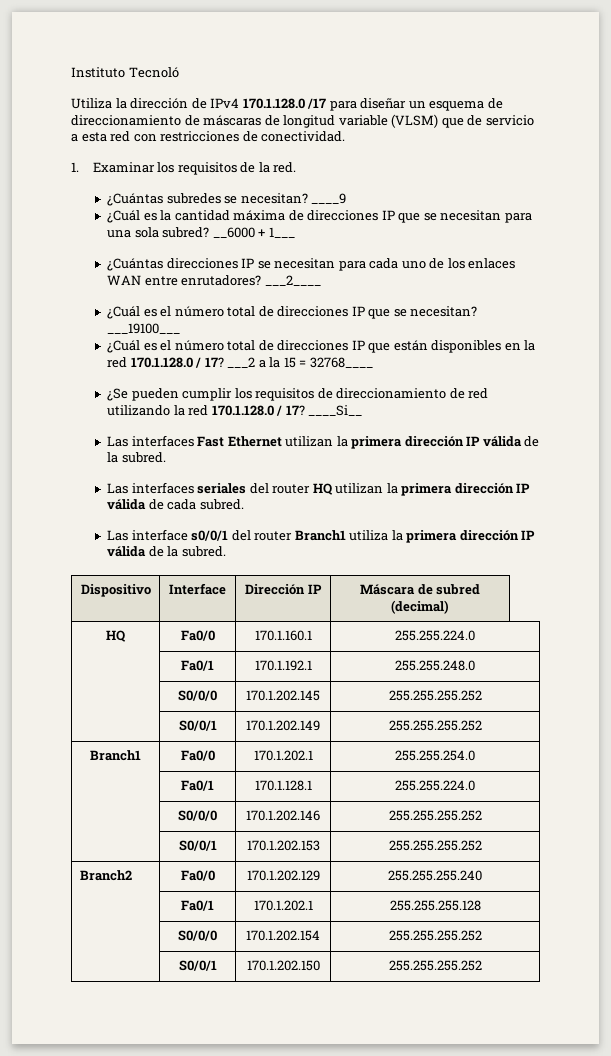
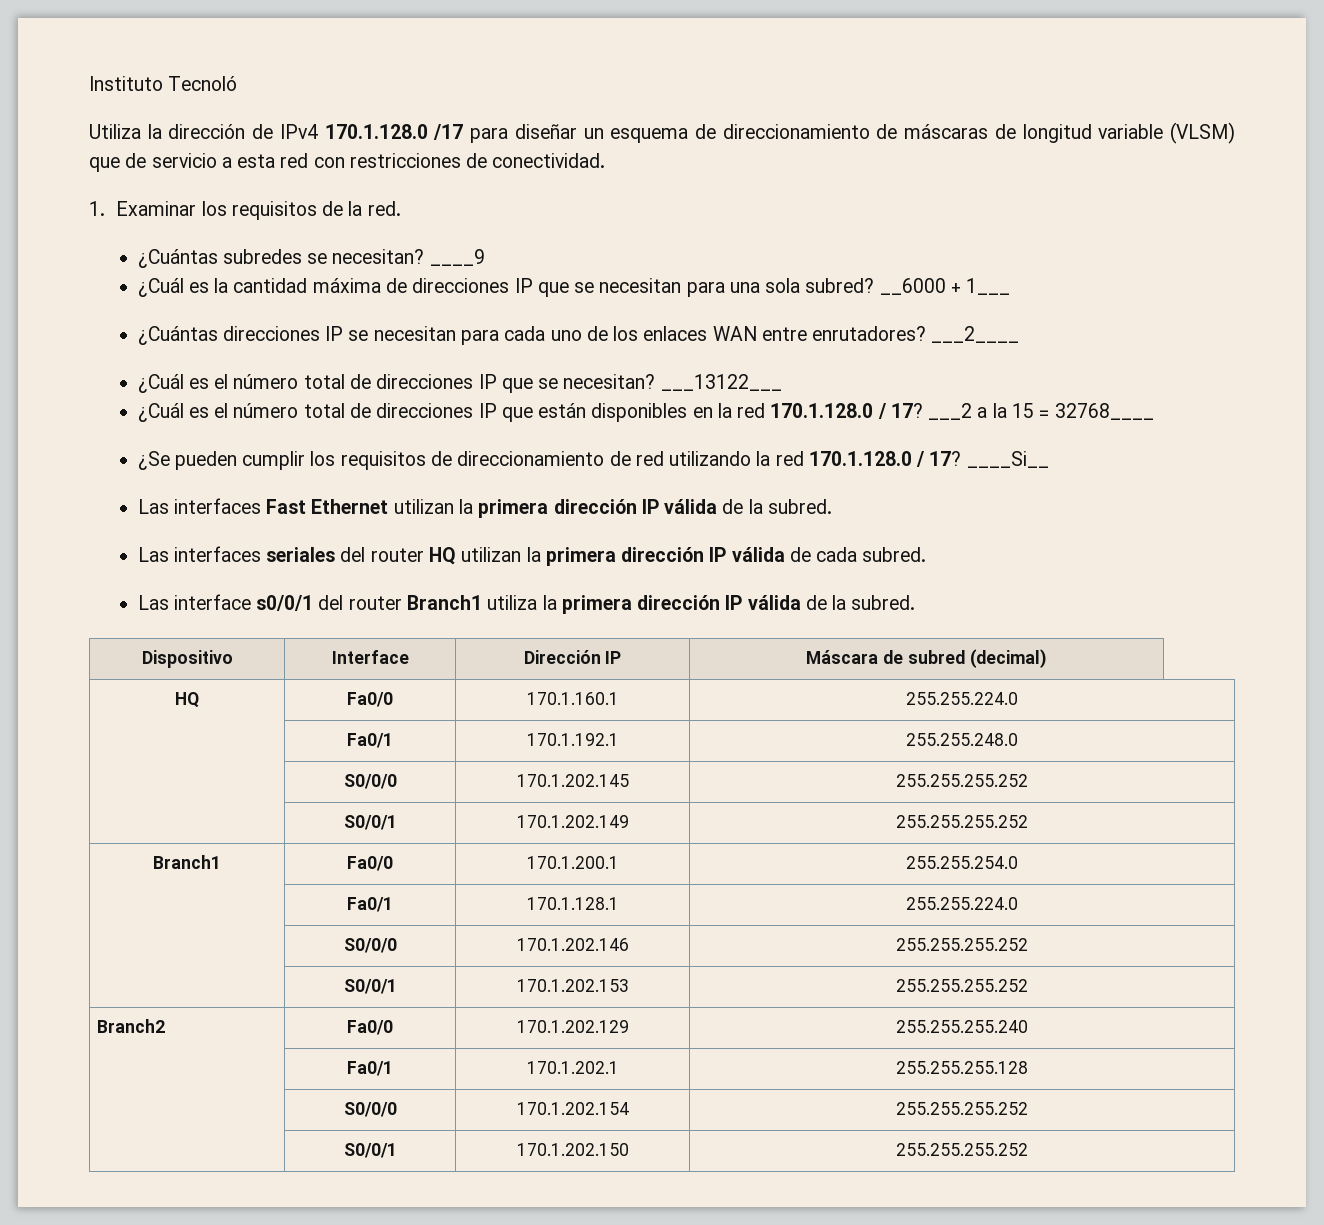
[107,323,181,334] ___19100___ -> [660,374,782,391] ___13122___
[253,750,313,761] 170.1.202.1 -> [526,856,619,869] 170.1.200.1

